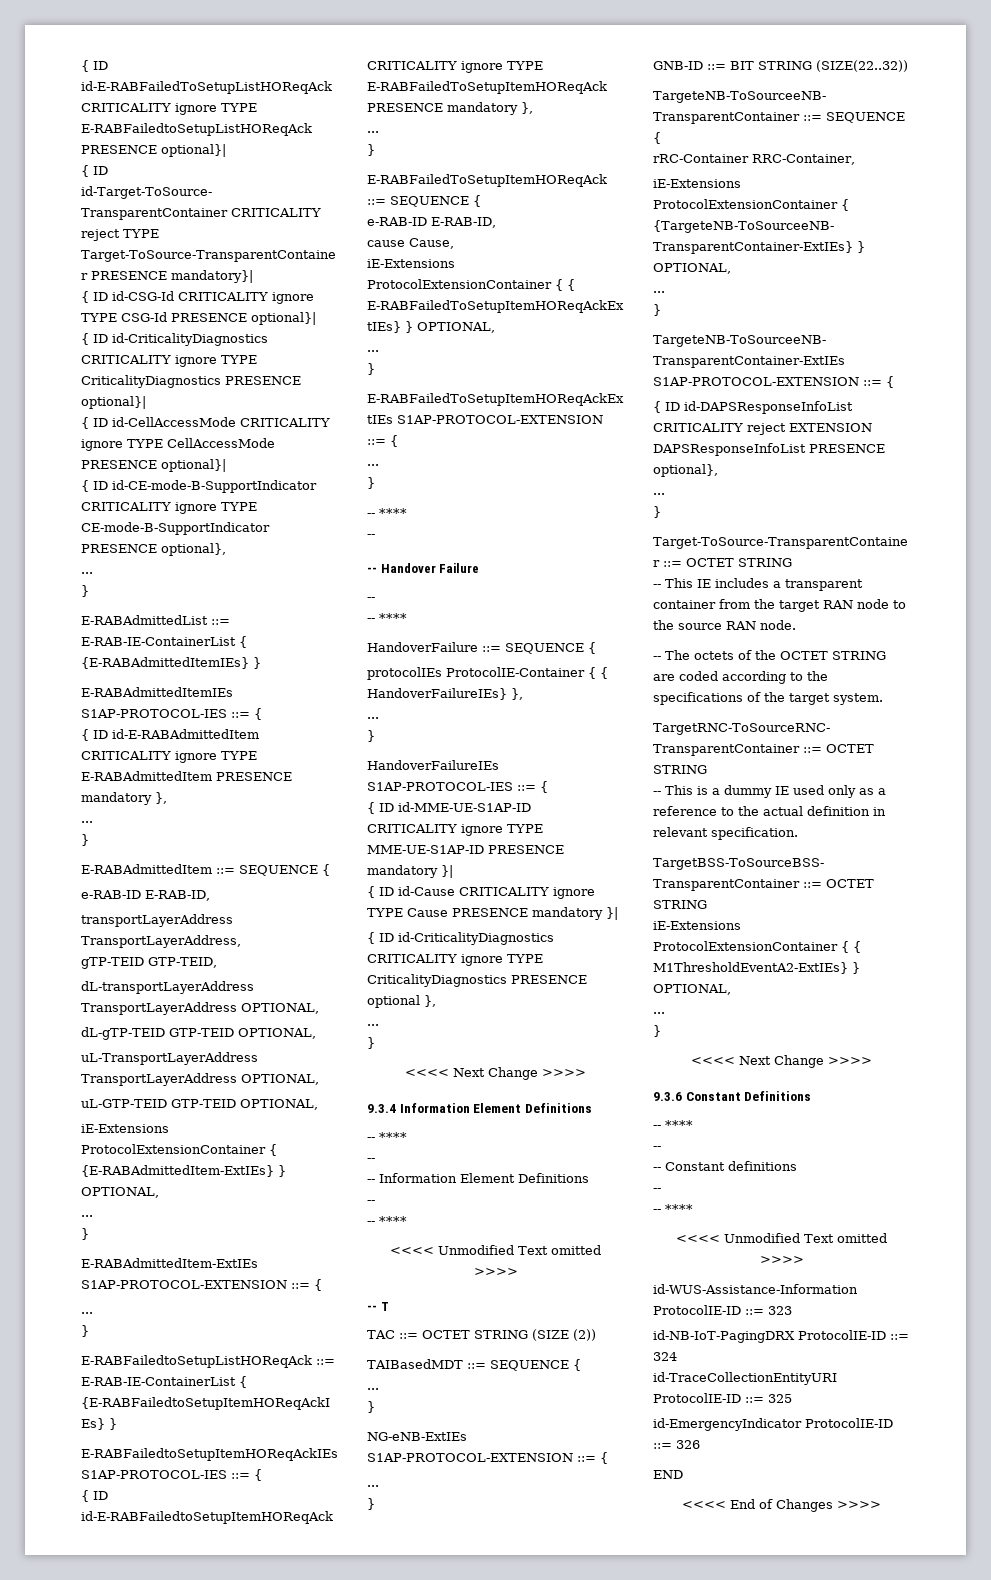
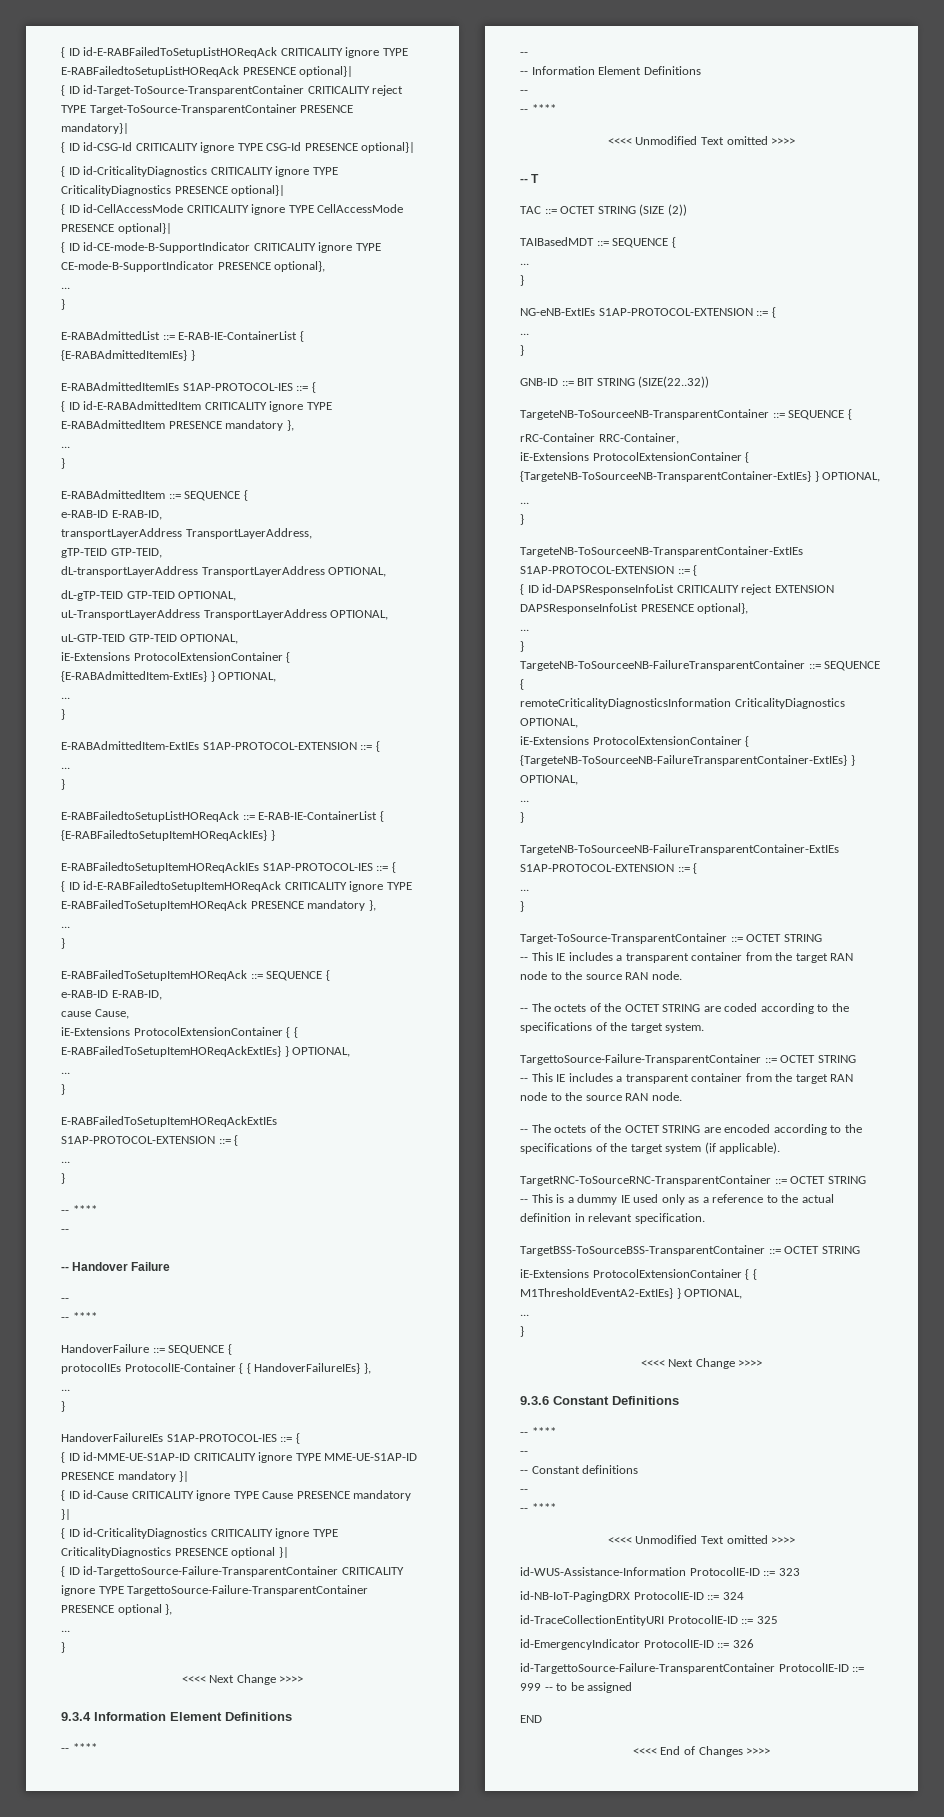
(420, 1001) none -> [278,1547,289,1558] [61,1566,404,1577] [61,1585,369,1596] [61,1604,162,1615] }| // { ID id-TargettoSource-Failure-TransparentContainer CRITICALITY ignore TYPE TargettoSource-Failure-TransparentContainer PRESENCE optional
(661, 512) none -> [520,660,881,671] [520,679,524,690] [520,698,845,709] [520,718,578,728] [520,736,750,747] [520,755,855,766] [520,775,578,785] [520,800,529,802] [520,812,524,823] [520,844,839,855] [520,863,698,874] [520,889,529,891] [520,901,524,912] // TargeteNB-ToSourceeNB-FailureTransparentContainer ::= SEQUENCE { // remoteCriticalityDiagnosticsInformation CriticalityDiagnostics OPTIONAL, // iE-Extensions ProtocolExtensionContainer { {TargeteNB-ToSourceeNB-FailureTransparentContainer-ExtIEs} } OPTIONAL, // ... // } // TargeteNB-ToSourceeNB-FailureTransparentContainer-ExtIEs S1AP-PROTOCOL-EXTENSION ::= { // ... // }
(883, 699) none -> [520,1054,856,1065] [520,1073,854,1084] [520,1092,682,1101] [520,1124,862,1135] [520,1142,781,1154] // TargettoSource-Failure-TransparentContainer ::= OCTET STRING // -- This IE includes a transparent container from the target RAN node to the source RAN node. // -- The octets of the OCTET STRING are encoded according to the specifications of the target system (if applicable).
(700, 1444) none -> [520,1663,865,1674] [520,1682,633,1693] // id-TargettoSource-Failure-TransparentContainer ProtocolIE-ID ::= 999 -- to be assigned

